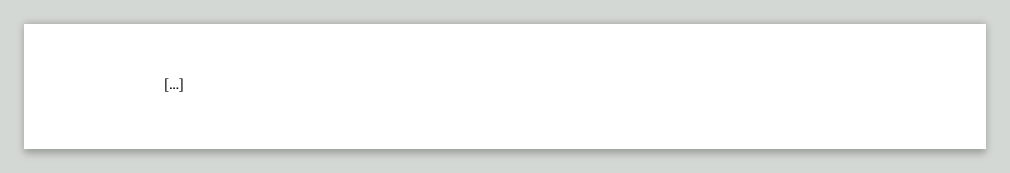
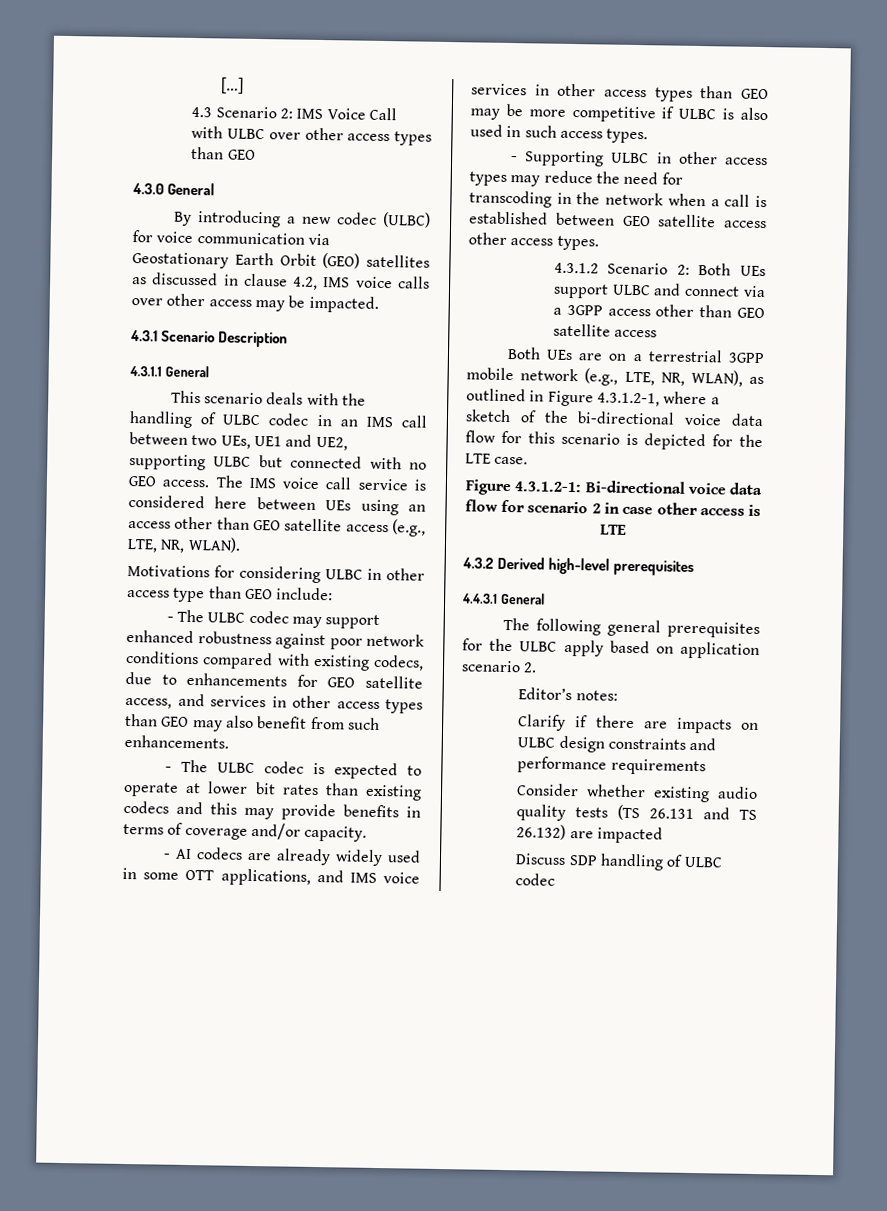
(185, 85) none -> [191,106,397,121] [191,125,432,146] [191,146,256,160] [132,182,216,196] [172,210,431,228] [132,230,330,246] [132,252,430,269] [132,272,430,290] [131,293,379,313] [130,329,289,348] [129,365,209,378] [170,390,367,406] [129,410,428,428] [129,431,348,451] [129,453,427,471] [128,475,426,491] [128,494,426,516] [128,516,426,537] [127,536,241,553] [127,564,425,584] [127,586,334,603] [166,609,381,630] [126,629,425,650] [126,650,424,671] [125,671,423,689] [125,693,423,714] [125,713,380,732] [124,734,229,749] [164,759,422,780] [123,781,422,801] [123,800,421,821] [123,822,368,842] [162,847,421,867] [122,867,420,886] [471,83,769,102] [470,103,768,123] [470,124,649,144] [510,150,768,167] [469,170,683,187] [469,190,767,208] [469,211,767,229] [468,232,599,251] [553,262,766,277] [552,283,766,299] [552,304,765,319] [552,323,658,338] [506,346,765,364] [466,367,764,387] [466,388,720,407] [465,409,764,427] [465,430,763,451] [465,453,529,465] [464,479,763,496] [464,499,762,517] [599,524,627,535] [462,556,695,576] [462,592,545,605] [502,617,760,639] [462,638,760,660] [461,660,538,673] [518,687,618,701] [518,714,759,734] [517,735,717,753] [517,756,706,776] [516,783,758,803] [516,804,757,821] [516,824,663,844] [515,853,723,871] [515,873,556,886] // 4.3 Scenario 2: IMS Voice Call with ULBC over other access types than GEO // 4.3.0 General // By introducing a new codec (ULBC) for voice communication via Geostationary Earth Orbit (GEO) satellites as discussed in clause 4.2, IMS voice calls over other access may be impacted. // 4.3.1 Scenario Description // 4.3.1.1 General // This scenario deals with the handling of ULBC codec in an IMS call between two UEs, UE1 and UE2, supporting ULBC but connected with no GEO access. The IMS voice call service is considered here between UEs using an access other than GEO satellite access (e.g., LTE, NR, WLAN). // Motivations for considering ULBC in other access type than GEO include: // - The ULBC codec may support enhanced robustness against poor network conditions compared with existing codecs, due to enhancements for GEO satellite access, and services in other access types than GEO may also benefit from such enhancements. // - The ULBC codec is expected to operate at lower bit rates than existing codecs and this may provide benefits in terms of coverage and/or capacity. // - AI codecs are already widely used in some OTT applications, and IMS voice services in other access types than GEO may be more competitive if ULBC is also used in such access types. // - Supporting ULBC in other access types may reduce the need for transcoding in the network when a call is established between GEO satellite access other access types. // 4.3.1.2 Scenario 2: Both UEs support ULBC and connect via a 3GPP access other than GEO satellite access // Both UEs are on a terrestrial 3GPP mobile network (e.g., LTE, NR, WLAN), as outlined in Figure 4.3.1.2-1, where a sketch of the bi-directional voice data flow for this scenario is depicted for the LTE case. // Figure 4.3.1.2-1: Bi-directional voice data flow for scenario 2 in case other access is LTE // 4.3.2 Derived high-level prerequisites // 4.4.3.1 General // The following general prerequisites for the ULBC apply based on application scenario 2. // Editor’s notes: // Clarify if there are impacts on ULBC design constraints and performance requirements // Consider whether existing audio quality tests (TS 26.131 and TS 26.132) are impacted // Discuss SDP handling of ULBC codec

